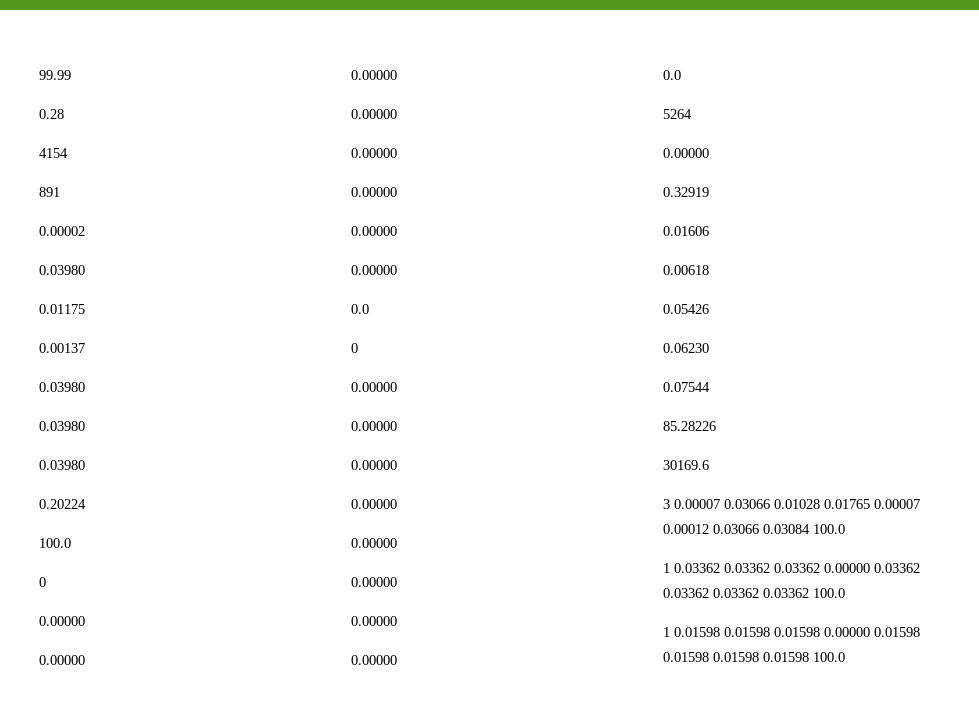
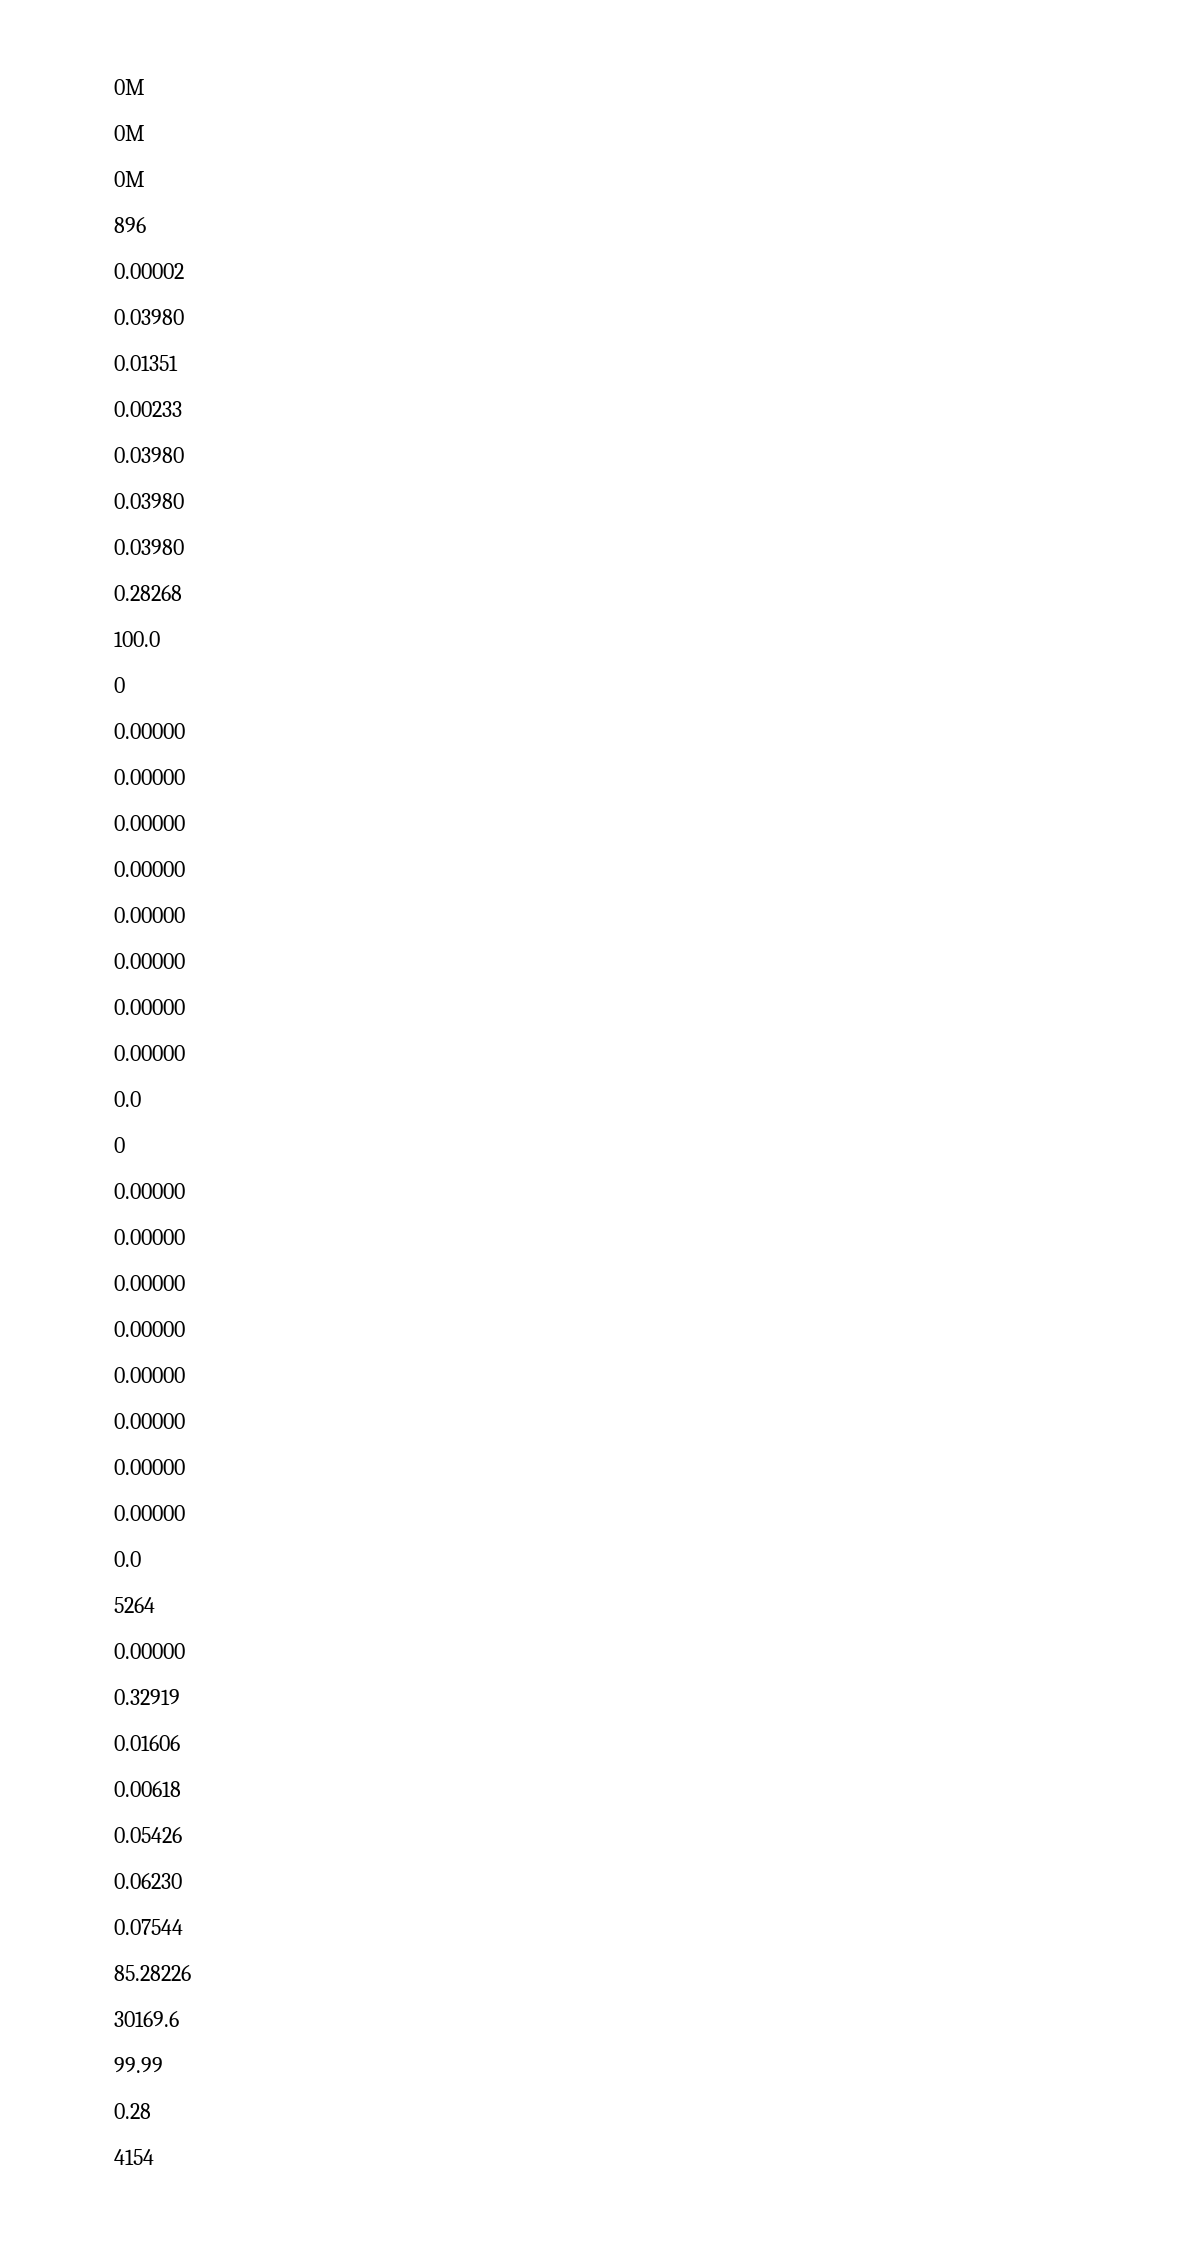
[39,70,71,80] [39,109,64,119] [39,148,68,158] [39,187,60,197] 99.99 // 0.28 // 4154 // 891 -> [114,79,145,95] [114,125,145,141] [114,171,145,187] [114,217,146,233] 0M // 0M // 0M // 896
[39,304,85,314] [39,343,85,353] 0.01175 // 0.00137 -> [114,355,178,371] [114,401,182,417] 0.01351 // 0.00233
[39,499,86,509] 0.20224 -> [114,585,182,601] 0.28268
[663,499,920,509] [663,524,845,534] [663,563,920,573] [663,588,845,598] [663,627,920,637] [663,652,845,662] 3 0.00007 0.03066 0.01028 0.01765 0.00007 0.00012 0.03066 0.03084 100.0 // 1 0.03362 0.03362 0.03362 0.00000 0.03362 0.03362 0.03362 0.03362 100.0 // 1 0.01598 0.01598 0.01598 0.00000 0.01598 0.01598 0.01598 0.01598 100.0 -> [114,2057,163,2073] [114,2103,151,2119] [114,2149,154,2165] 99.99 // 0.28 // 4154

